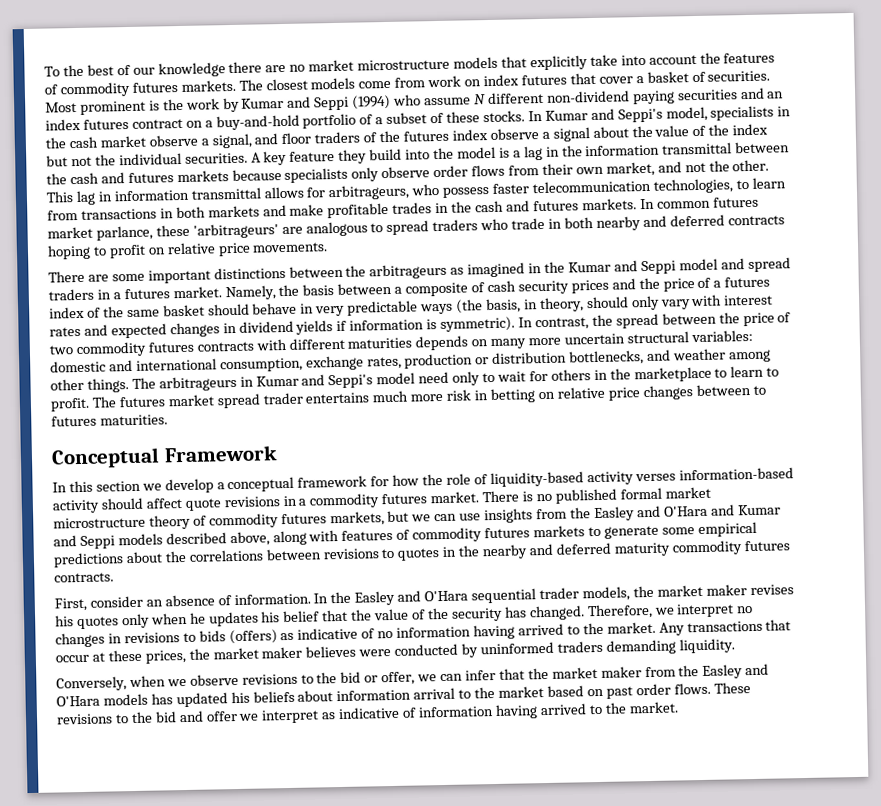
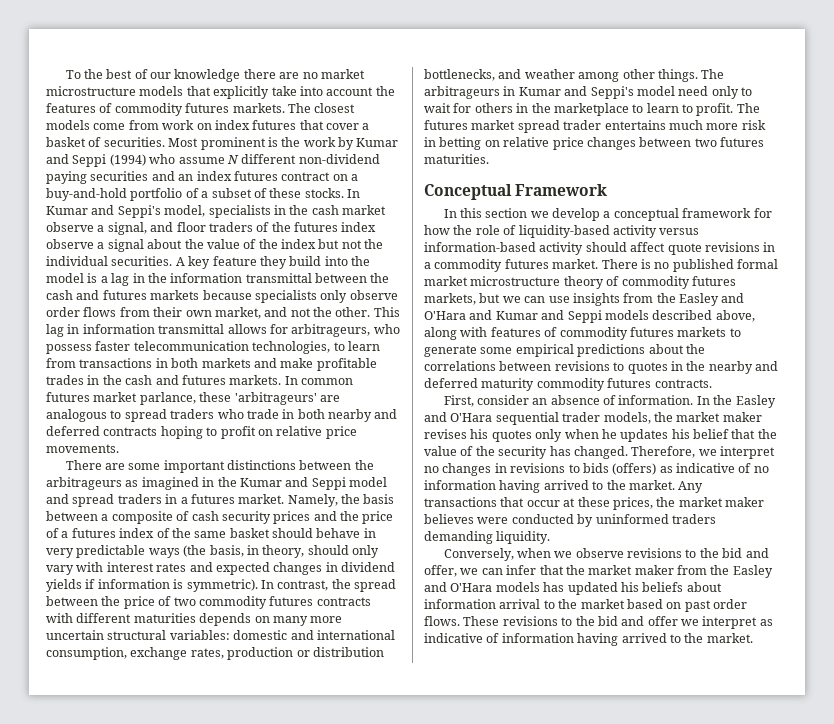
[752,385,766,395] to -> [694,138,717,147] two
[634,473,676,482] verses -> [659,228,700,235] versus
[364,675,379,683] or -> [745,548,769,558] and

